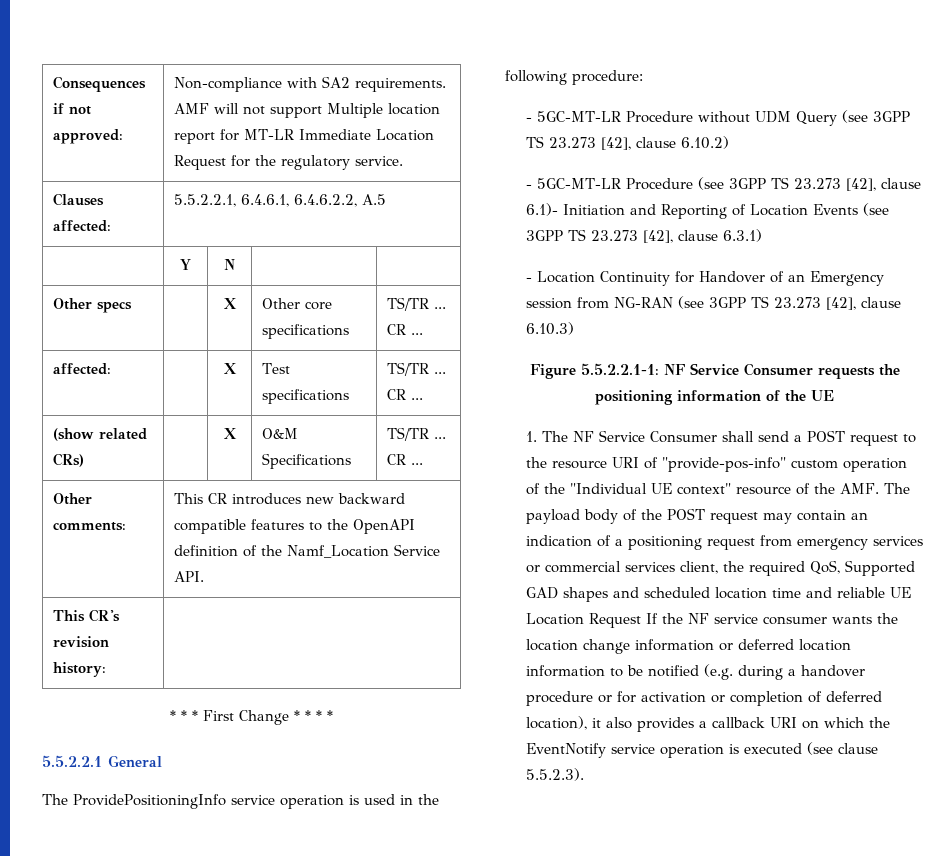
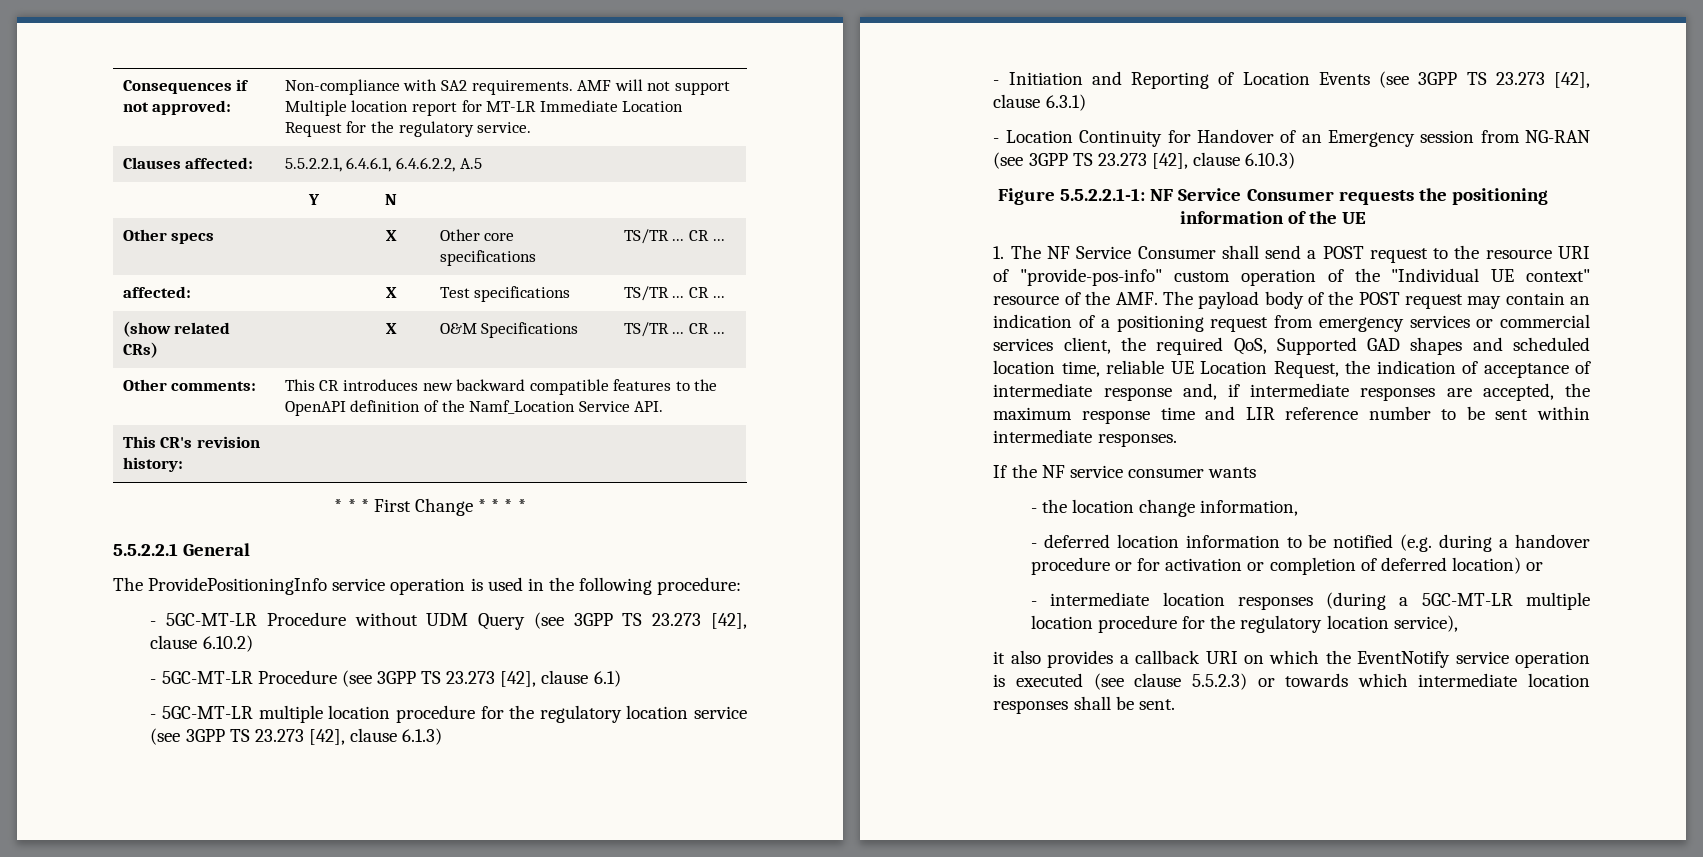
[525,203,558,216] 6.1)- -> [593,670,621,687] [150,705,748,723] [150,728,443,745] [993,80,1000,85] 6.1) // - 5GC-MT-LR multiple location procedure for the regulatory location service (see 3GPP TS 23.273 [42], clause 6.1.3) // -
[771,587,832,598] time and -> [1061,361,1100,377] time,
[588,613,641,628] Request -> [1273,360,1591,378] [993,383,1591,401] [993,406,1590,424] [993,429,1177,447] Request, the indication of acceptance of intermediate response and, if intermediate responses are accepted, the maximum response time and LIR reference number to be sent within intermediate responses. //
(872, 620) none -> [1030,508,1037,513] // -
[634,639,733,651] information or -> [1200,500,1299,516] [1030,543,1037,548] information, // -
[525,716,587,730] location), -> [1451,557,1544,574] [1030,592,1590,610] [1030,615,1458,633] location) or // - intermediate location responses (during a 5GC-MT-LR multiple location procedure for the regulatory location service), //
[525,768,584,781] 5.5.2.3). -> [1191,673,1590,690] [993,696,1175,714] 5.5.2.3) or towards which intermediate location responses shall be sent.

